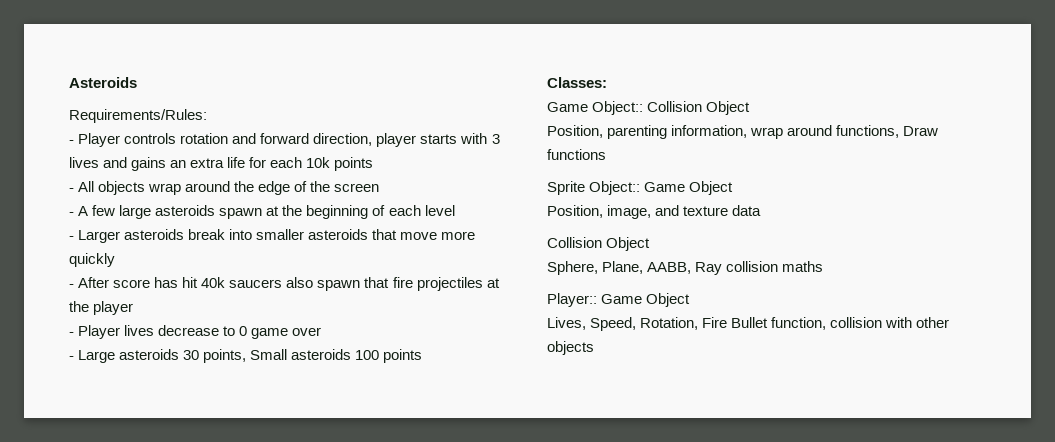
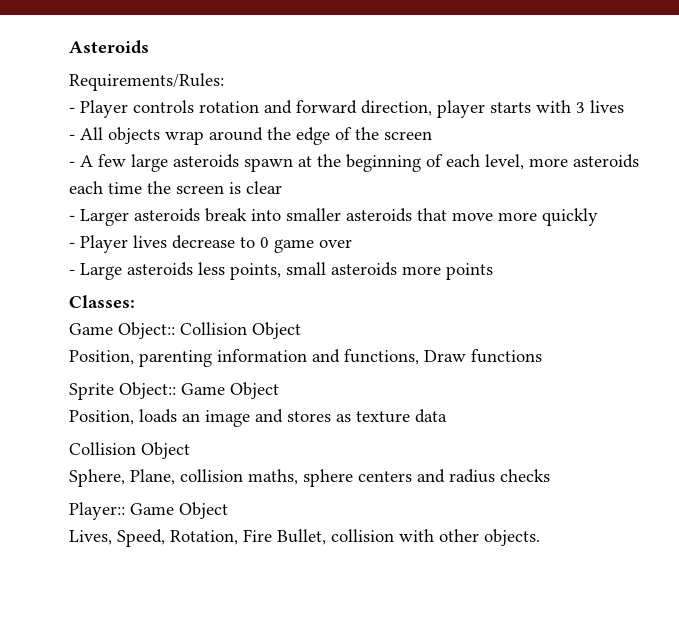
[103,157,374,171] and gains an extra life for each 10k points -> (624, 106) none
[424,205,455,216] level -> [485,154,639,170] [69,181,282,194] level, more asteroids each time the screen is clear
[69,277,500,291] [69,301,134,315] // - After score has hit 40k saucers also spawn that fire projectiles at the player -> (598, 217) none
[183,349,380,363] 30 points, Small asteroids 100 -> [198,262,441,280] less points, small asteroids more
[671,125,833,139] information, wrap around -> [217,349,340,363] information and
[607,205,680,219] image, and -> [139,409,351,427] loads an image and stores as
[647,261,824,275] AABB, Ray collision maths -> [180,469,550,487] collision maths, sphere centers and radius checks
[731,317,827,330] Bullet function, -> [277,529,326,545] Bullet,
[547,341,594,355] objects -> [484,529,540,546] objects.

